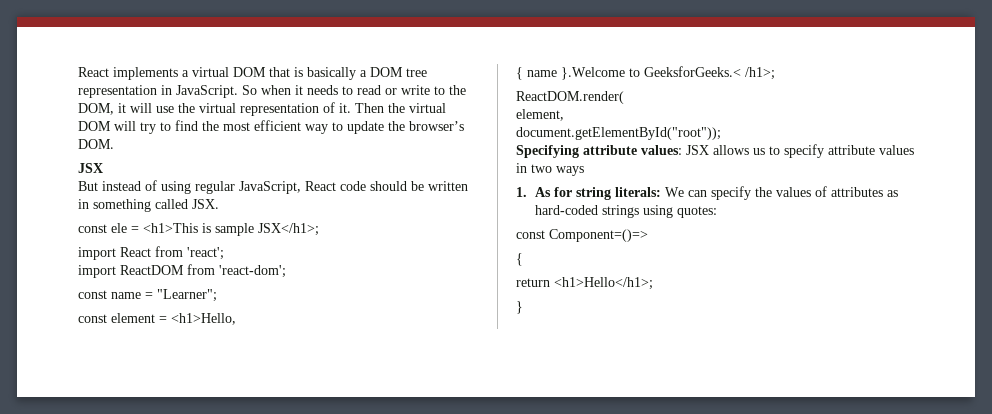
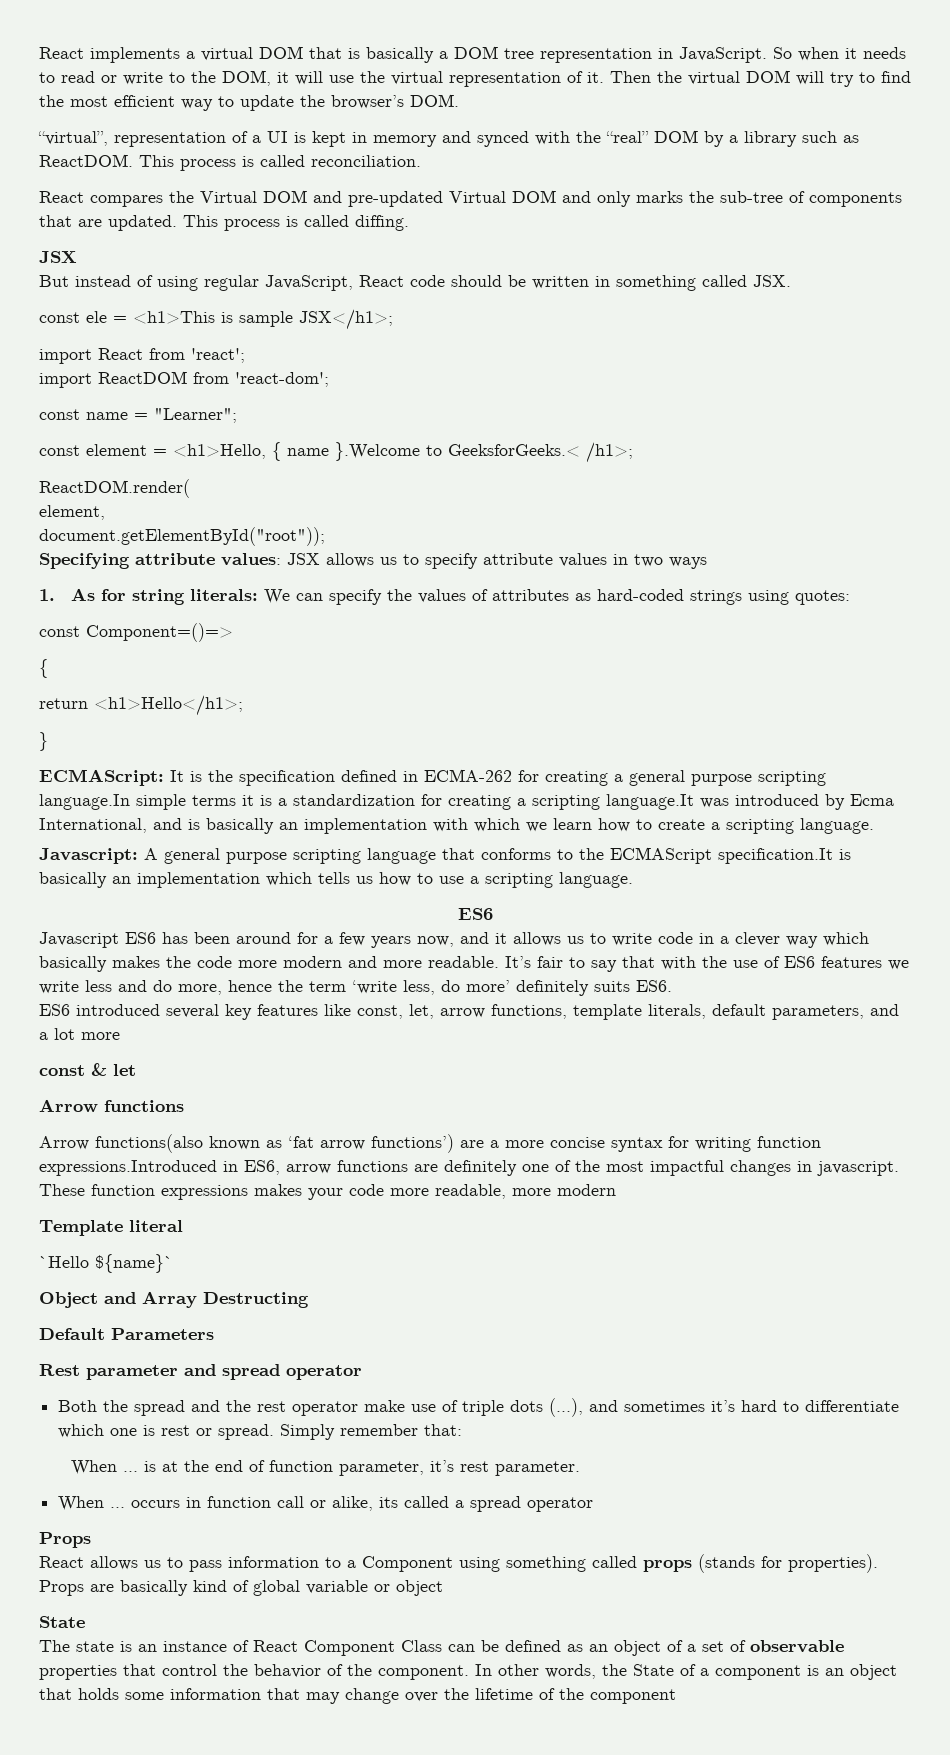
(114, 144) none -> [38,130,859,147] [39,154,421,171] [39,190,902,207] [39,215,409,231] // “virtual”, representation of a UI is kept in memory and synced with the “real” DOM by a library such as ReactDOM. This process is called reconciliation. // React compares the Virtual DOM and pre-updated Virtual DOM and only marks the sub-tree of components that are updated. This process is called diffing.
(236, 319) // -> (266, 451) none
(523, 307) none -> [39,769,826,786] [39,794,894,810] [39,818,874,834] [39,847,851,864] [39,872,633,888] [457,908,493,920] [39,932,869,948] [39,956,909,972] [39,980,672,996] [39,1004,899,1020] [39,1028,120,1040] [39,1063,136,1076] [39,1099,184,1112] [39,1134,821,1153] [39,1160,899,1176] [39,1184,616,1200] [39,1220,183,1236] [39,1254,173,1273] [39,1291,309,1308] [39,1328,214,1340] [39,1364,362,1380] [58,1398,900,1417] [58,1424,463,1440] [71,1460,581,1476] [58,1496,594,1512] [39,1532,91,1548] [39,1554,878,1573] [39,1580,443,1596] [39,1616,85,1628] [39,1640,844,1656] [39,1664,897,1680] [39,1688,676,1704] // ECMAScript: It is the specification defined in ECMA-262 for creating a general purpose scripting language.In simple terms it is a standardization for creating a scripting language.It was introduced by Ecma International, and is basically an implementation with which we learn how to create a scripting language. // Javascript: A general purpose scripting language that conforms to the ECMAScript specification.It is basically an implementation which tells us how to use a scripting language. // ES6 // Javascript ES6 has been around for a few years now, and it allows us to write code in a clever way which basically makes the code more modern and more readable. It’s fair to say that with the use of ES6 features we write less and do more, hence the term ‘write less, do more’ definitely suits ES6. // ES6 introduced several key features like const, let, arrow functions, template literals, default parameters, and a lot more // const & let // Arrow functions // Arrow functions(also known as ‘fat arrow functions’) are a more concise syntax for writing function expressions.Introduced in ES6, arrow functions are definitely one of the most impactful changes in javascript. These function expressions makes your code more readable, more modern // Template literal // `Hello ${name}` // Object and Array Destructing // Default Parameters // Rest parameter and spread operator // Both the spread and the rest operator make use of triple dots (…), and sometimes it’s hard to differentiate which one is rest or spread. Simply remember that: // When … is at the end of function parameter, it’s rest parameter. // When … occurs in function call or alike, its called a spread operator // Props // React allows us to pass information to a Component using something called props (stands for properties). Props are basically kind of global variable or object // State // The state is an instance of React Component Class can be defined as an object of a set of observable properties that control the behavior of the component. In other words, the State of a component is an object that holds some information that may change over the lifetime of the component

